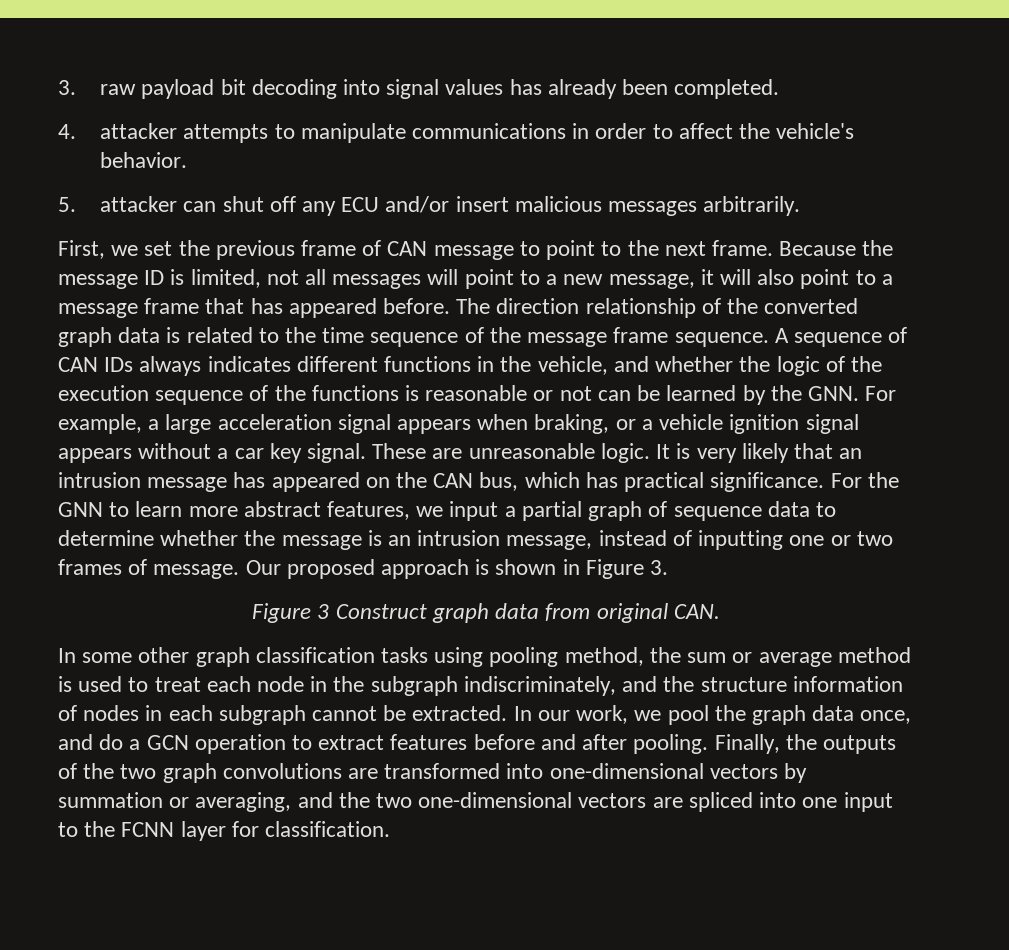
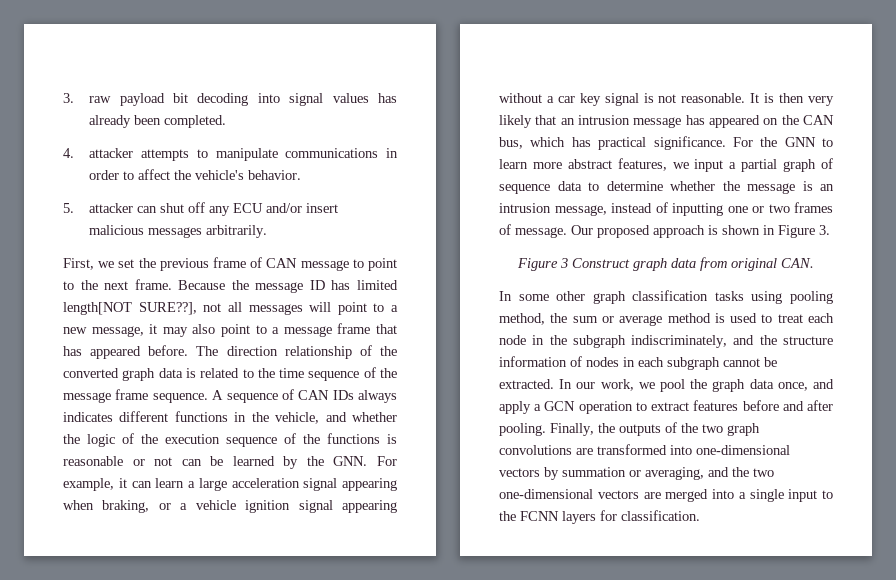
[170,269,261,288] is limited, -> [331,280,398,290] [63,302,197,315] has limited length[NOT SURE??],
[719,269,751,285] will -> [162,327,188,337] may
(142, 424) none -> [118,478,185,488] it can learn
[397,419,472,434] appears -> [342,478,397,491] appearing
[58,448,132,463] appears -> [342,500,397,513] appearing
[307,443,650,463] signal. These are unreasonable logic. -> [604,93,746,106] signal is not reasonable.
(691, 451) none -> [779,93,805,103] then
[99,734,124,750] do -> [499,401,531,414] apply
[688,792,838,812] spliced into one -> [665,489,784,502] merged into a single
[180,821,226,841] layer -> [562,511,596,524] layers

